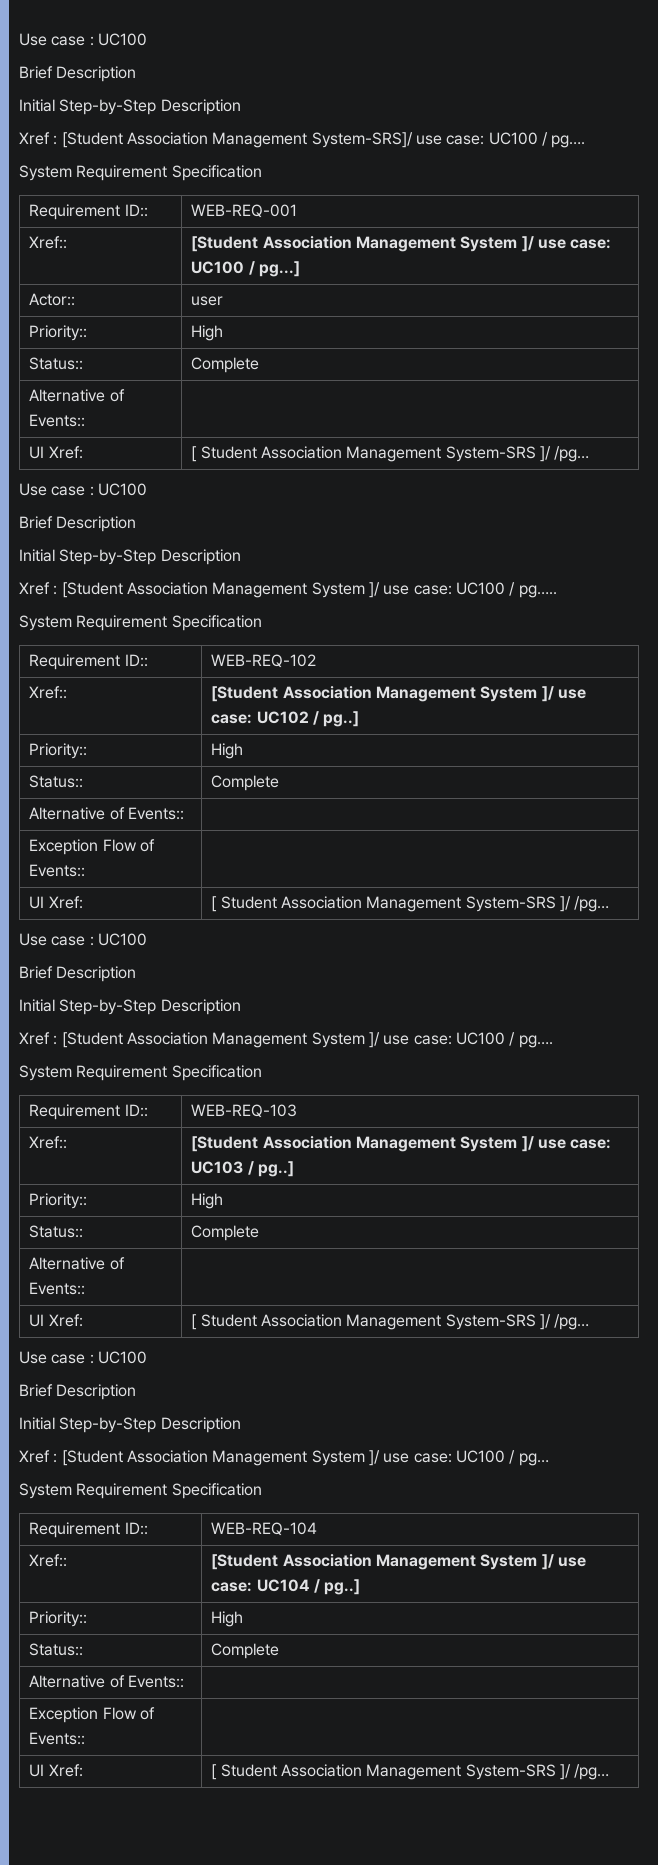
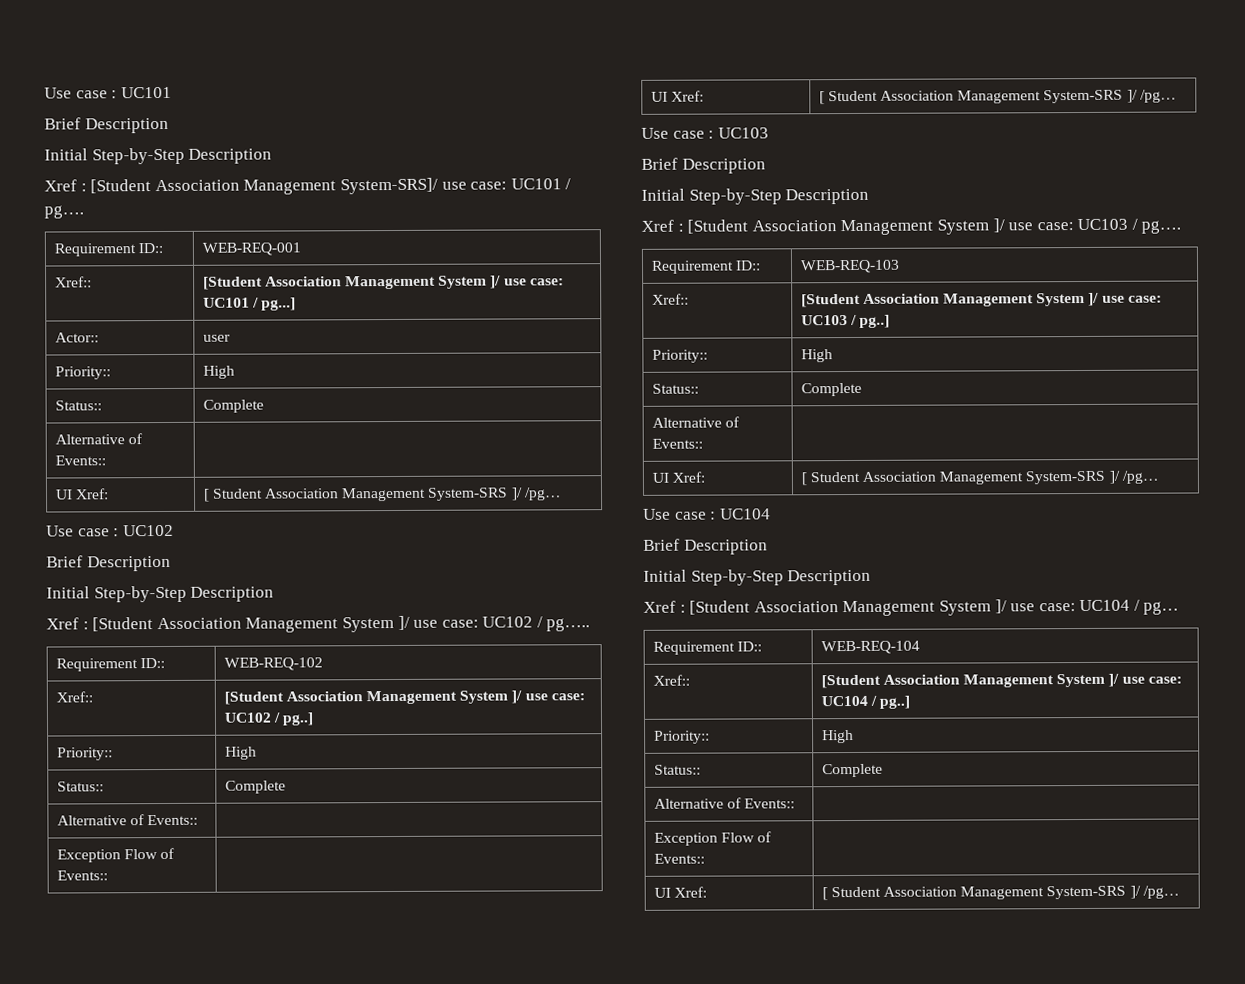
[19,33,147,46] Use case : UC100 -> [44,86,172,99] Use case : UC101
[488,132,586,148] [19,165,262,181] UC100 / pg…. // System Requirement Specification -> [510,178,572,190] [44,205,84,219] UC101 / pg….
[191,261,245,274] UC100 -> [202,297,250,308] UC101
[97,483,147,496] UC100 -> [122,524,174,537] UC102
[455,582,505,595] UC100 -> [482,616,534,628] UC102
[19,615,262,631] // System Requirement Specification -> (591, 625) none
[97,933,147,946] UC100 -> [717,127,769,139] UC103
[455,1032,553,1048] [19,1065,262,1081] UC100 / pg…. // System Requirement Specification -> [1077,218,1182,234] UC103 / pg….
[97,1351,147,1364] UC100 -> [719,508,771,520] UC104
[455,1450,505,1463] UC100 -> [1079,599,1131,612] UC104
[19,1483,262,1499] // System Requirement Specification -> (1180, 608) none

